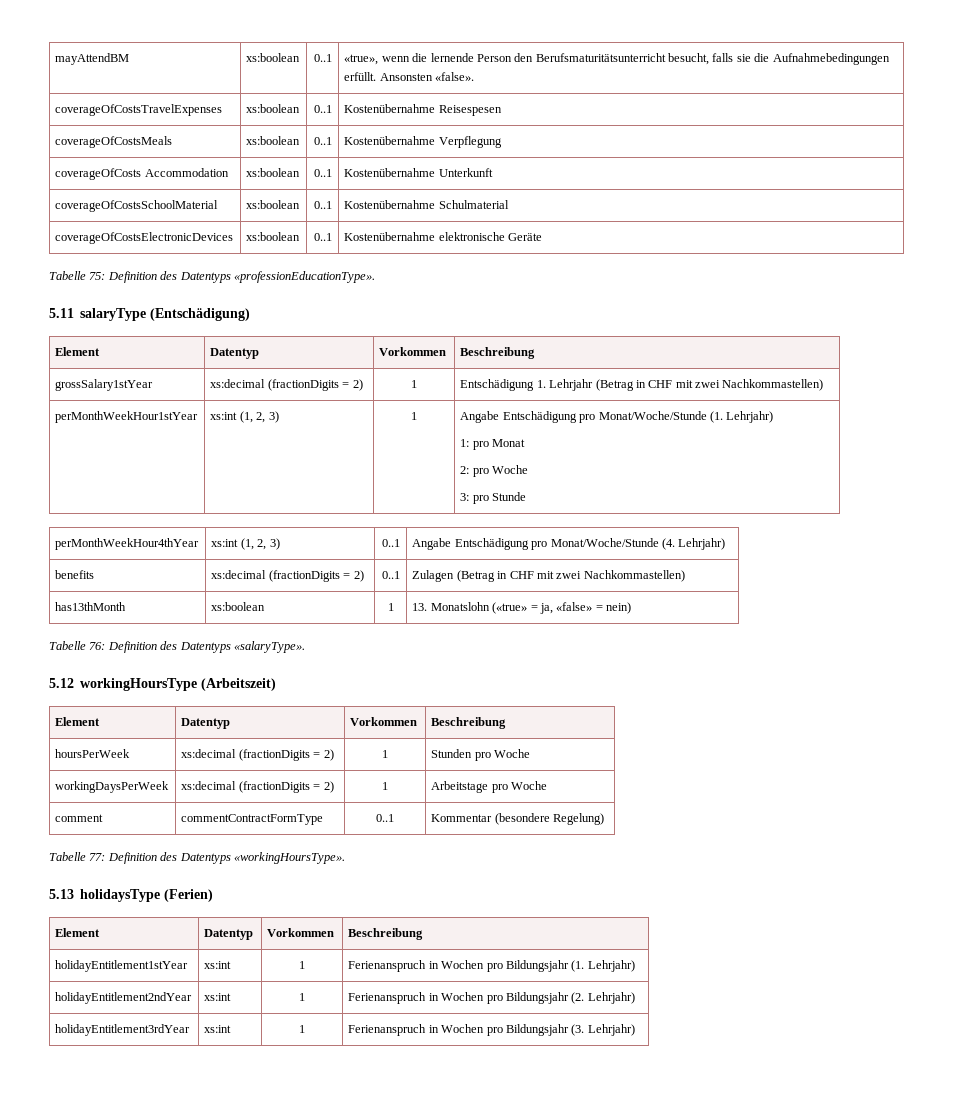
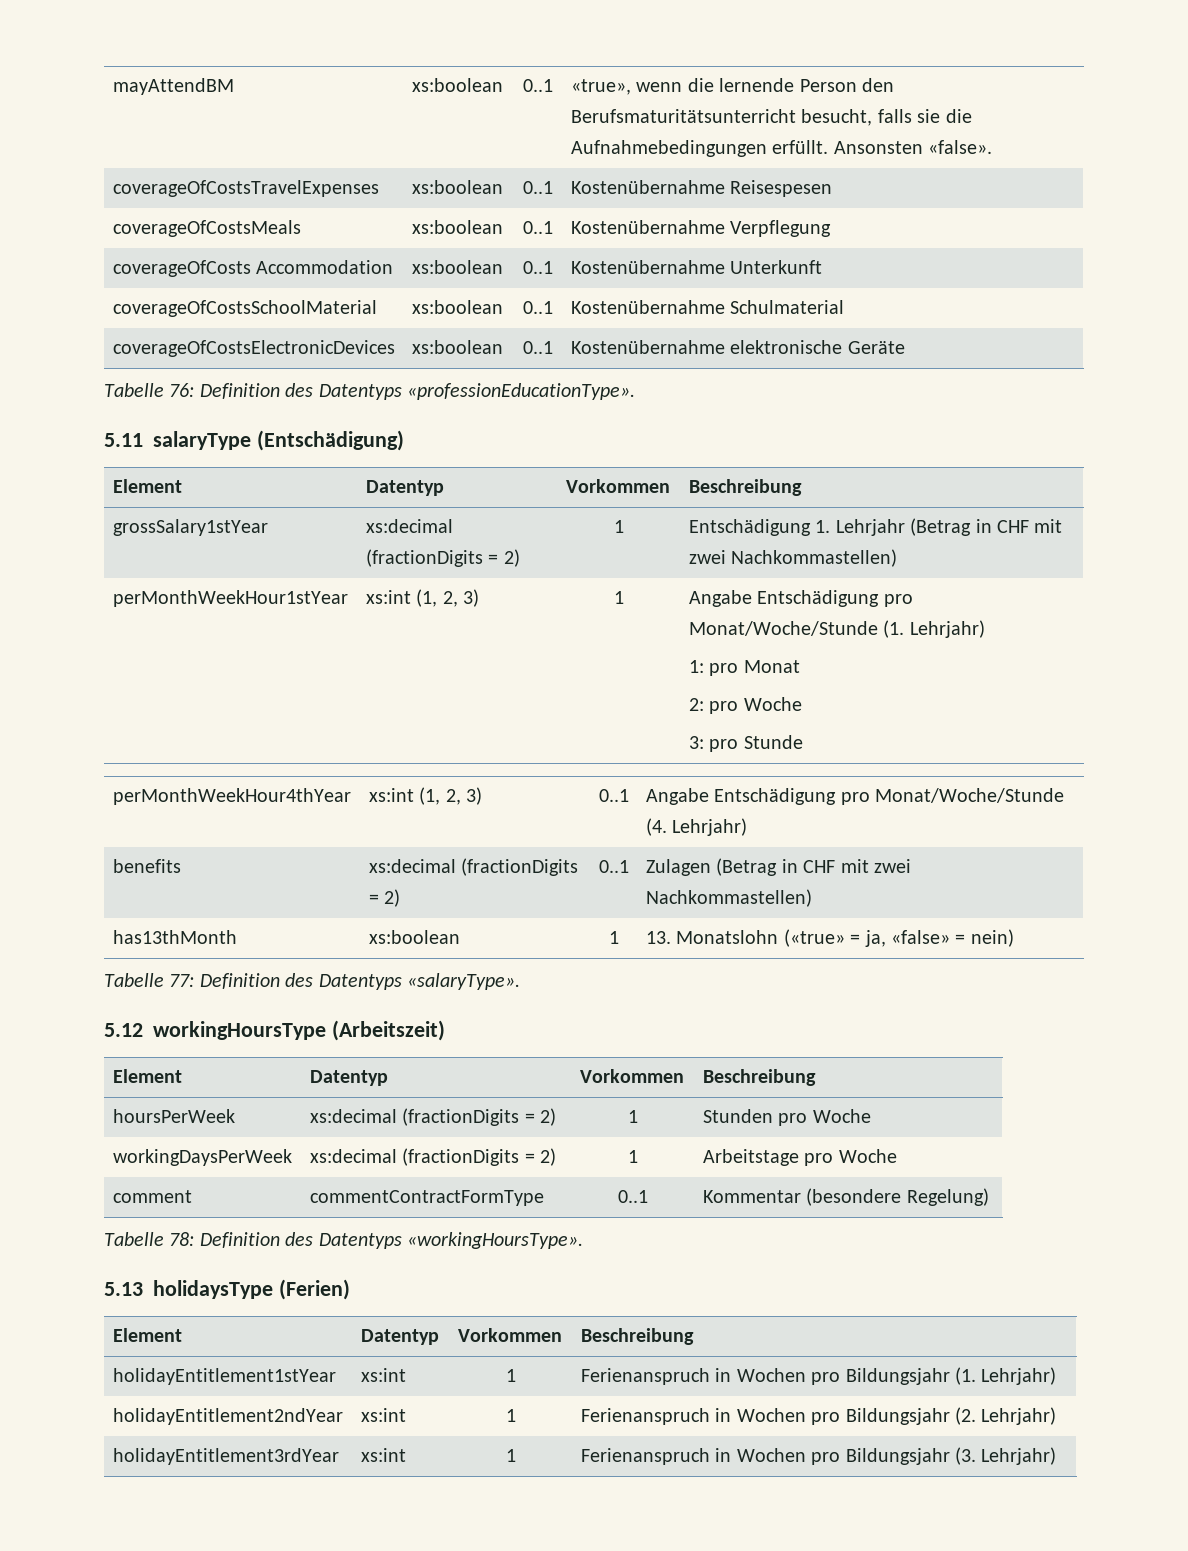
[89,272,106,280] 75: -> [169,383,195,397] 76:
[89,642,106,650] 76: -> [169,974,195,987] 77:
[89,853,106,861] 77: -> [169,1232,195,1246] 78:

